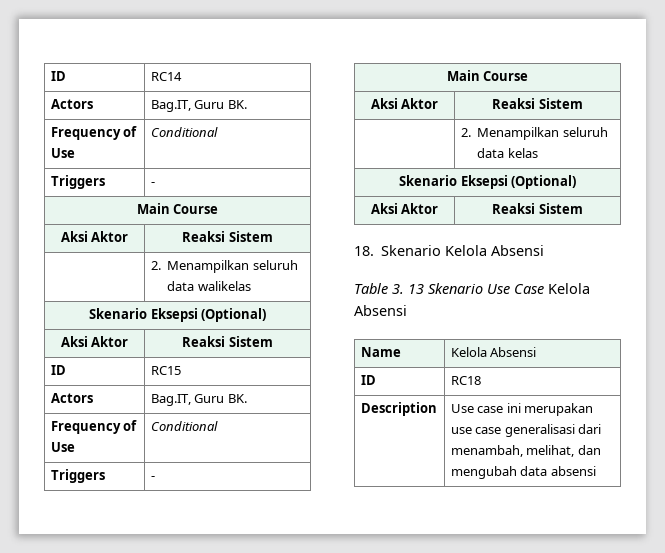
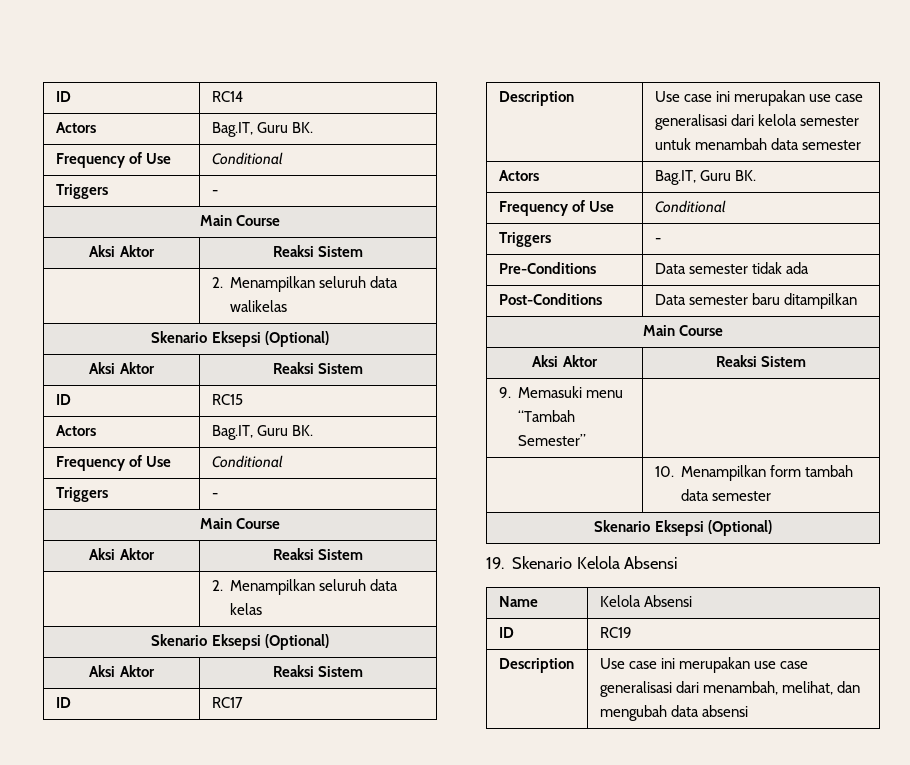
[354,245,545,256] [354,283,544,294] // 18. Skenario Kelola Absensi // Table 3. 13 Skenario Use Case -> [55,697,71,708] [211,697,243,708] [498,91,574,106] [654,90,863,106] [654,114,859,130] [654,138,861,150] [498,170,539,181] [654,170,756,185] [498,200,614,216] [654,200,726,213] [498,232,551,247] [654,238,661,243] [498,262,596,274] [654,262,809,274] [498,293,602,305] [654,293,857,309] [642,325,724,336] [532,355,598,367] [715,355,807,367] [498,386,624,398] [518,410,576,422] [518,434,587,446] [654,465,854,481] [681,489,772,501] [594,520,772,536] [486,556,573,569] // ID | RC17 // Description | Use case ini merupakan use case generalisasi dari kelola semester untuk menambah data semester // Actors | Bag.IT, Guru BK. // Frequency of Use | Conditional // Triggers | - // Pre-Conditions | Data semester tidak ada // Post-Conditions | Data semester baru ditampilkan // Main Course // Aksi Aktor | Reaksi Sistem // 9. Memasuki menu “Tambah Semester” | // | 10. Menampilkan form tambah data semester // Skenario Eksepsi (Optional) // 19. Skenario
[450,376,481,385] RC18 -> [599,627,632,638] RC19

